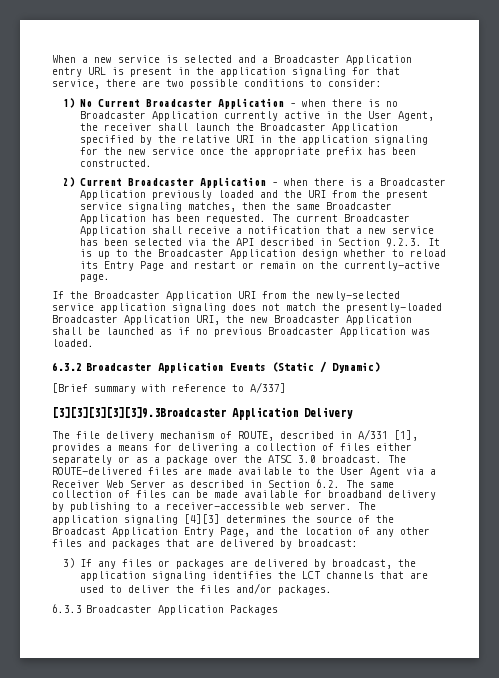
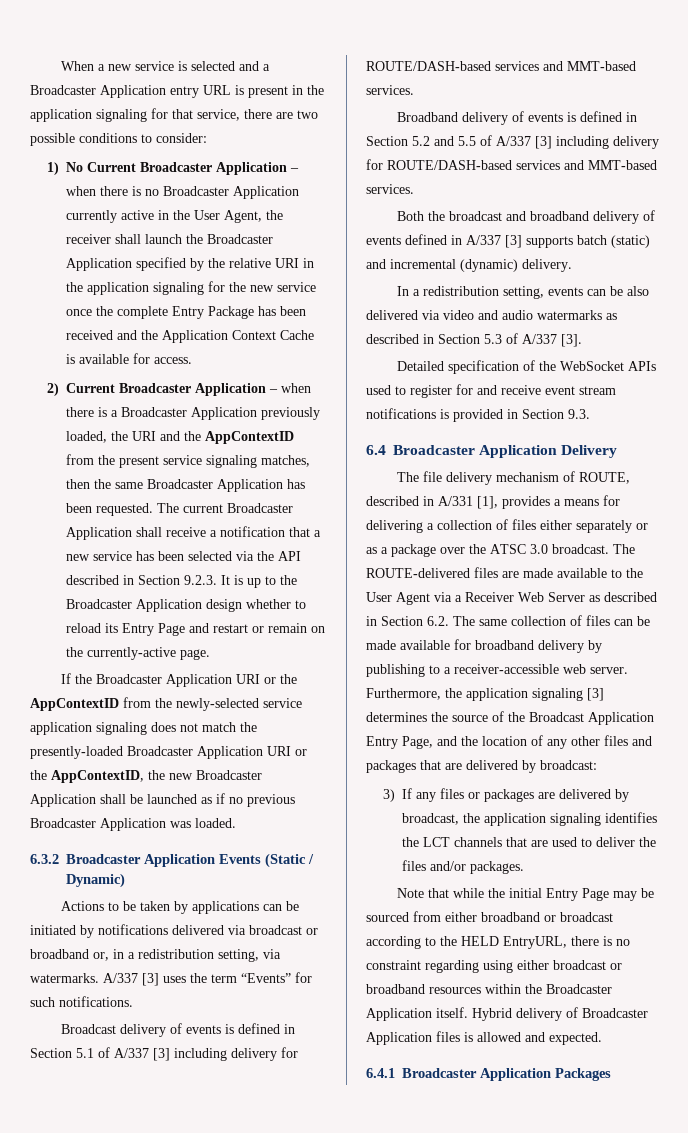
[253,147,416,157] [79,159,152,167] appropriate prefix has been constructed. -> [117,306,307,319] [66,330,315,343] [66,353,193,364] complete Entry Package has been received and the Application Context Cache is available for access.
[217,190,326,198] loaded and the URI -> [66,431,295,444] loaded, the URI and the AppContextID
(256, 295) none -> [263,674,297,684] [30,698,119,711] or the AppContextID
[196,315,220,325] URI, -> [267,746,307,756] [30,770,144,783] URI or the AppContextID,
[52,382,286,394] [52,407,226,418] [Brief summary with reference to A/337] // [3][3][3][3][3]9.3Broadcaster -> [60,901,299,914] [30,924,318,938] [30,949,281,962] [30,972,312,986] [30,996,133,1007] [60,1023,295,1037] [30,1047,298,1061] [366,61,636,71] [366,85,414,95] [396,111,637,125] [366,135,659,149] [366,159,657,170] [366,184,414,194] [396,210,655,224] [366,234,650,248] [366,259,572,272] [396,286,649,299] [366,310,617,320] [366,333,582,347] [396,360,656,374] [366,384,616,398] [366,408,590,422] [366,445,475,455] Actions to be taken by applications can be initiated by notifications delivered via broadcast or broadband or, in a redistribution setting, via watermarks. A/337 [3] uses the term “Events” for such notifications. // Broadcast delivery of events is defined in Section 5.1 of A/337 [3] including delivery for ROUTE/DASH-based services and MMT-based services. // Broadband delivery of events is defined in Section 5.2 and 5.5 of A/337 [3] including delivery for ROUTE/DASH-based services and MMT-based services. // Both the broadcast and broadband delivery of events defined in A/337 [3] supports batch (static) and incremental (dynamic) delivery. // In a redistribution setting, events can be also delivered via video and audio watermarks as described in Section 5.3 of A/337 [3]. // Detailed specification of the WebSocket APIs used to register for and receive event stream notifications is provided in Section 9.3. // 6.4 Broadcaster
[358,502,376,510] [52,514,220,525] The application signaling [4][3] -> [366,688,604,701] Furthermore, the application signaling [3]
[52,604,82,613] 6.3.3 -> [396,888,654,901] [366,911,613,922] [366,936,630,949] [366,960,622,973] [366,984,612,994] [366,1007,648,1021] [366,1031,602,1045] [366,1068,395,1078] Note that while the initial Entry Page may be sourced from either broadband or broadcast according to the HELD EntryURL, there is no constraint regarding using either broadcast or broadband resources within the Broadcaster Application itself. Hybrid delivery of Broadcaster Application files is allowed and expected. // 6.4.1

